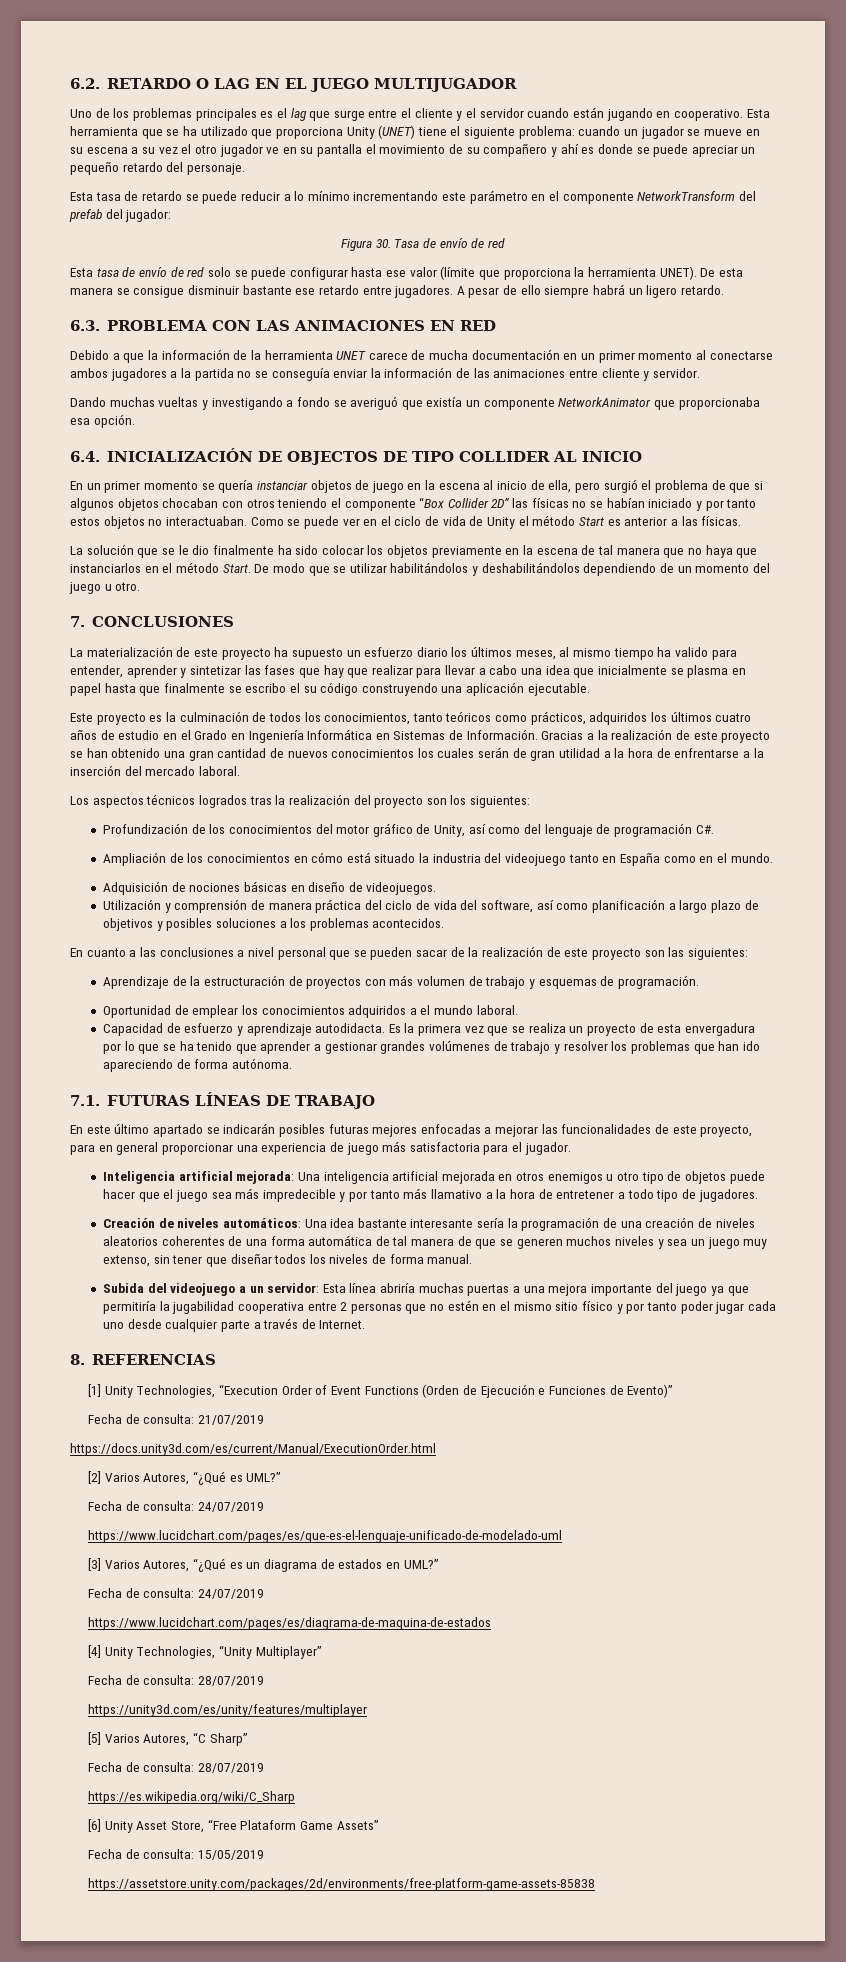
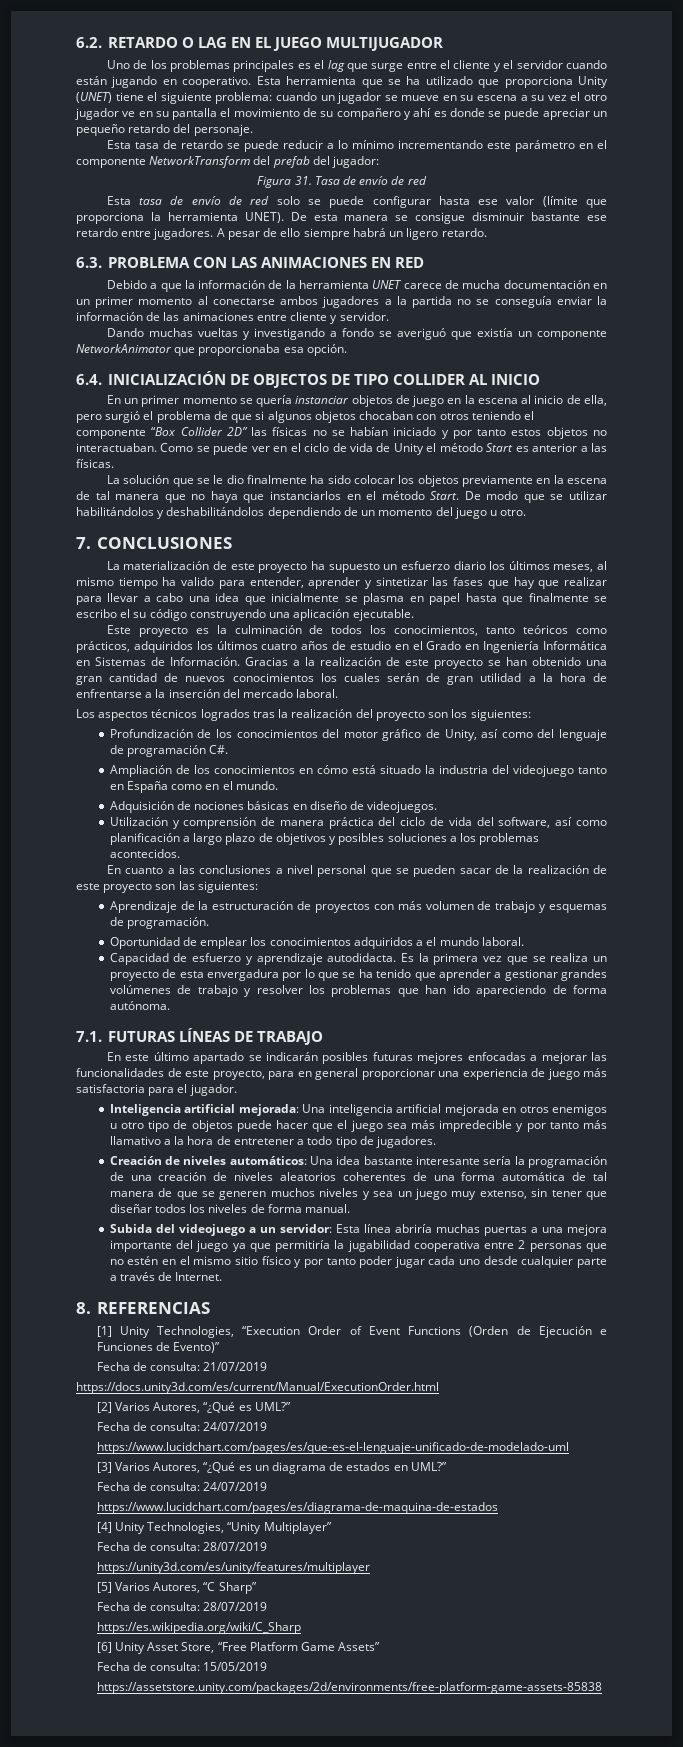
[375,239,391,248] 30. -> [294,176,312,185] 31.
[240,1820,297,1830] Plataform -> [249,1642,298,1651] Platform

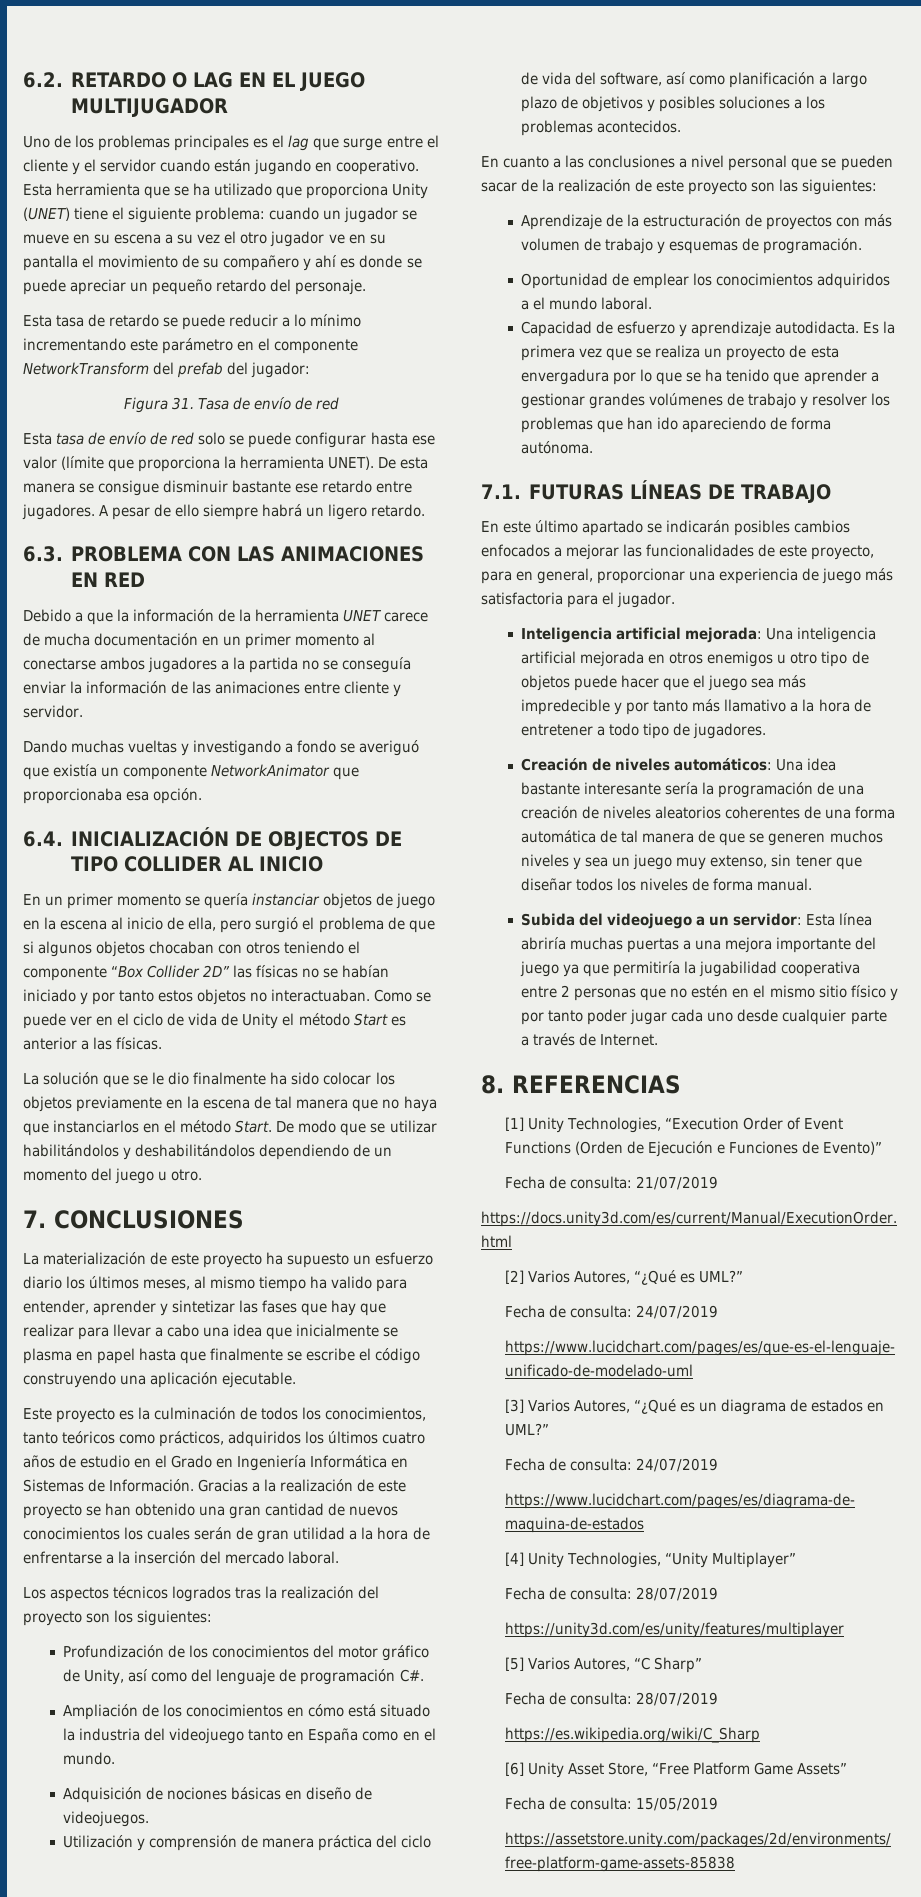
[76,609,147,618] escribo el su -> [306,1348,372,1361] escribe el
[372,1052,526,1064] futuras mejores enfocadas -> [794,520,851,533] [481,544,550,557] cambios enfocados
[315,1068,358,1080] general -> [537,568,594,584] general,

